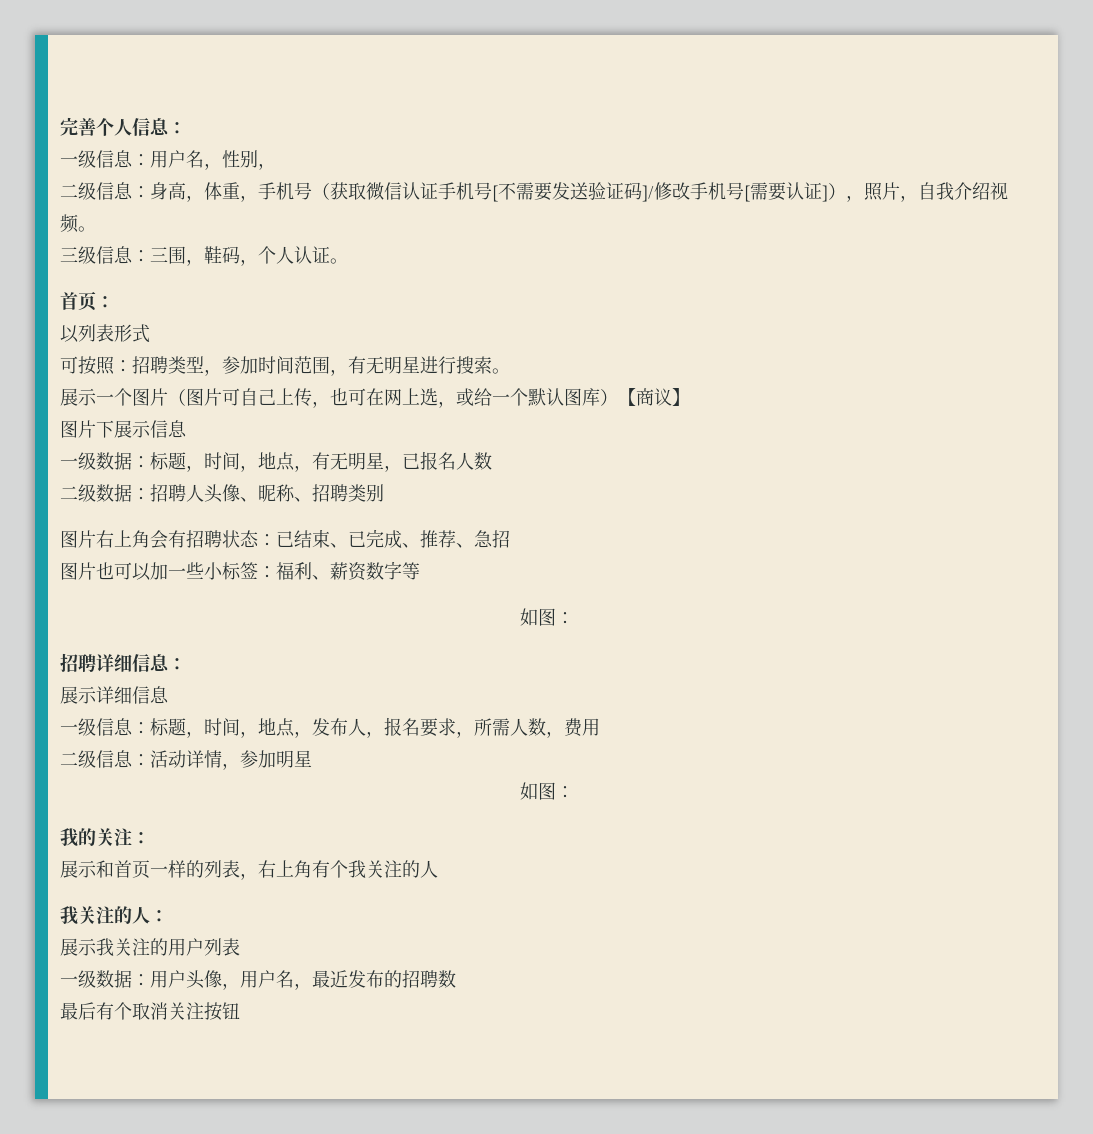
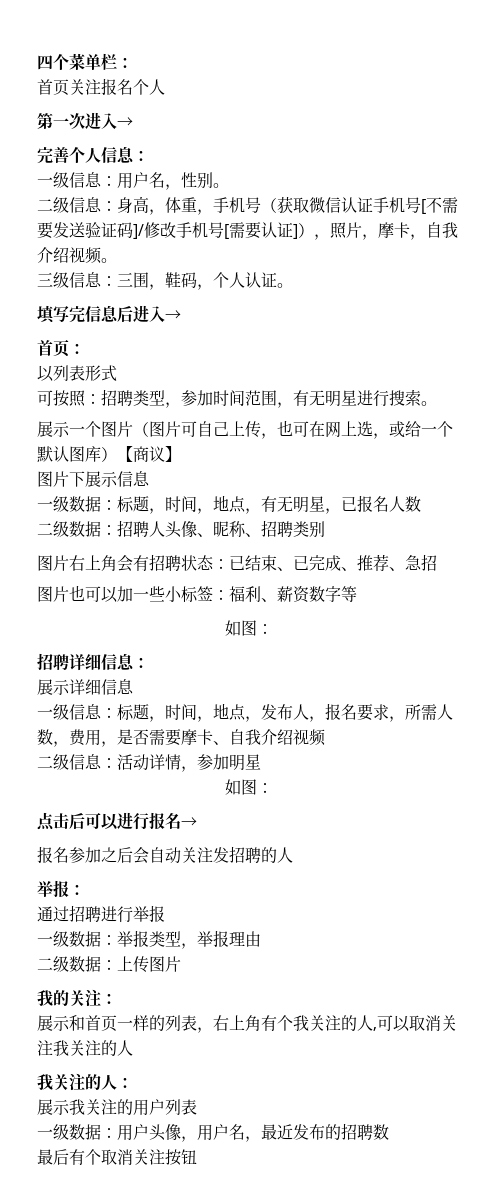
(60, 126) none -> [37,53,133,70] [37,78,165,96] [37,112,133,129] 四个菜单栏： // 首页关注报名个人 // 第一次进入→ //
[258,163,276,170] ， -> [213,183,229,188] 。
(918, 198) none -> [378,222,426,240] 摩卡，
(348, 261) none -> [37,305,181,324] // 填写完信息后进入→
(600, 727) none -> [101,729,326,747] ，是否需要摩卡、自我介绍视频
(574, 792) none -> [37,812,197,830] [37,846,293,864] [37,880,85,898] [37,905,165,923] [37,930,261,949] [37,956,181,973] // 点击后可以进行报名→ // 报名参加之后会自动关注发招聘的人 // 举报： // 通过招聘进行举报 // 一级数据：举报类型，举报理由 // 二级数据：上传图片
(438, 869) none -> [373,1015,457,1032] [37,1040,133,1056] ,可以取消关注我关注的人

